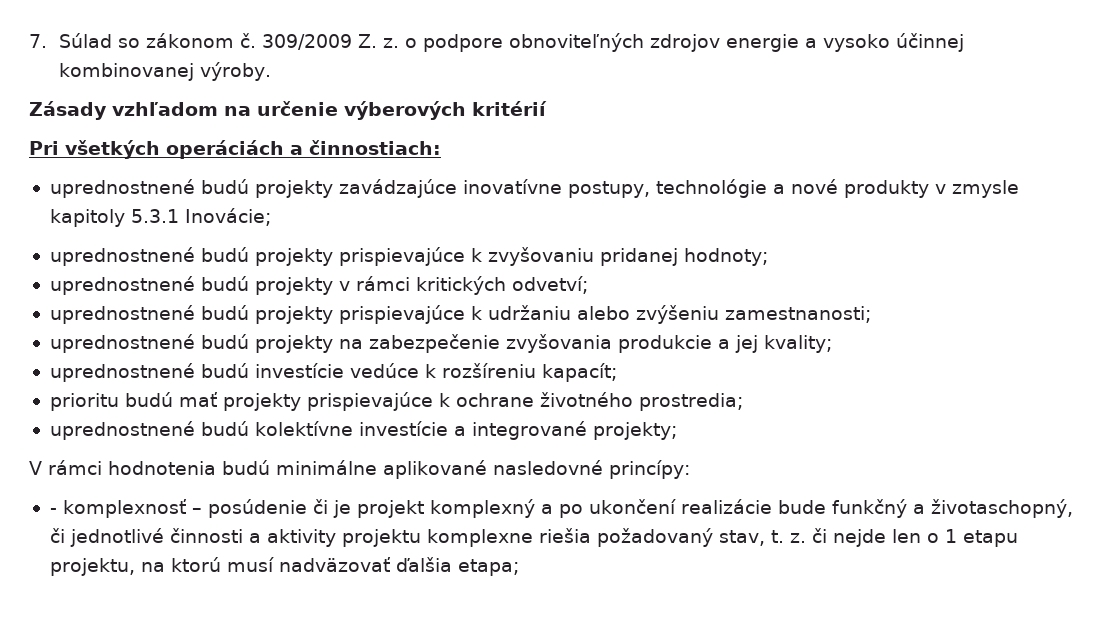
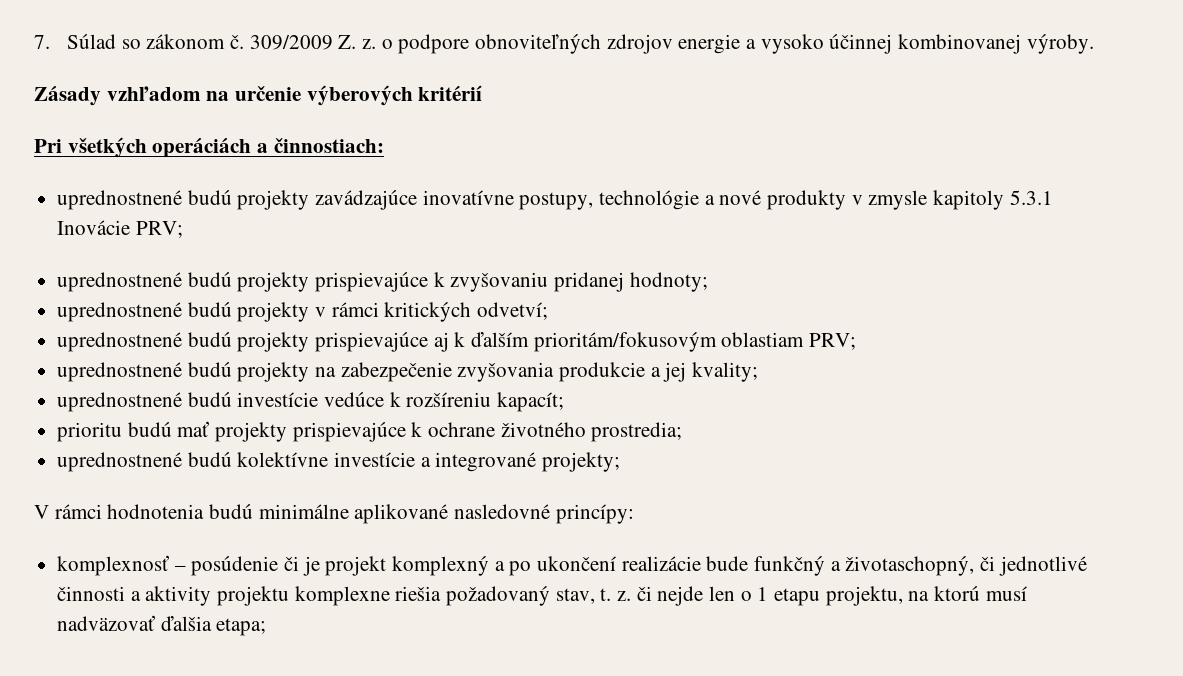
[184,208,271,226] Inovácie; -> [57,220,183,238] Inovácie PRV;
[470,305,871,324] k udržaniu alebo zvýšeniu zamestnanosti; -> [433,331,857,352] aj k ďalším prioritám/fokusovým oblastiam PRV;
[49,508,57,514] - -> (634, 514) none

